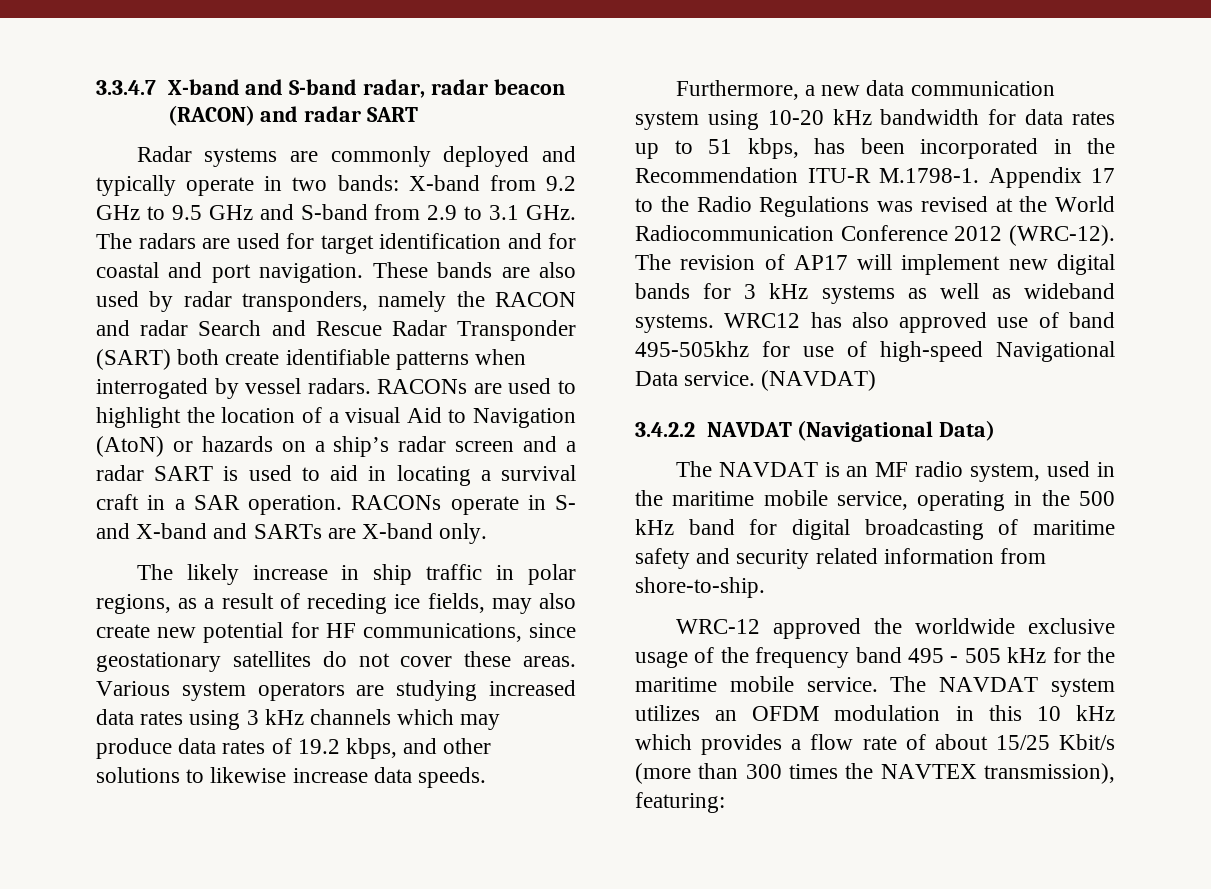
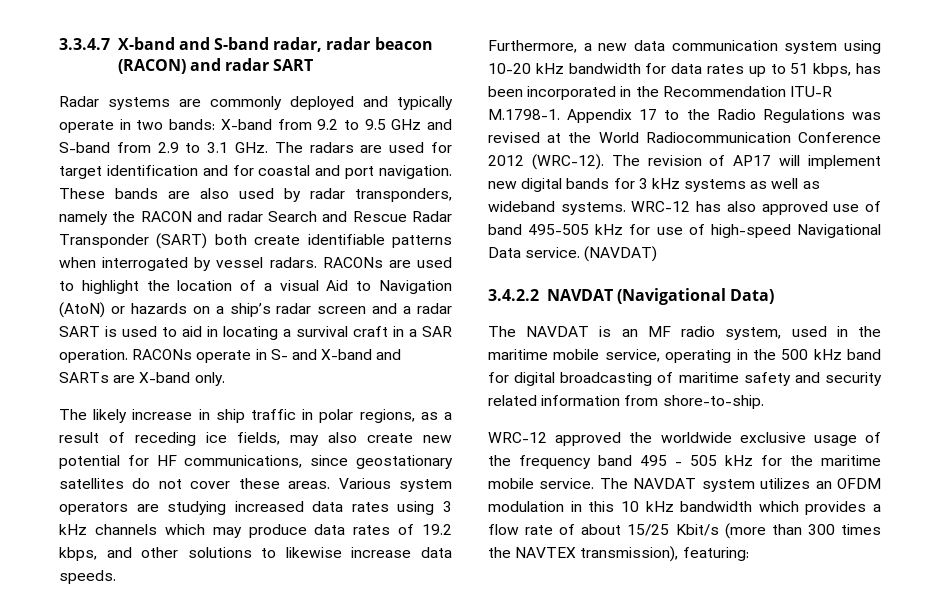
[96,205,140,220] GHz -> (339, 124) none
[724,313,801,328] WRC12 -> [631,201,691,212] WRC-12
[635,341,749,357] 495-505khz -> [528,224,624,235] 495-505 kHz
(1115, 713) none -> [680,501,753,512] bandwidth

